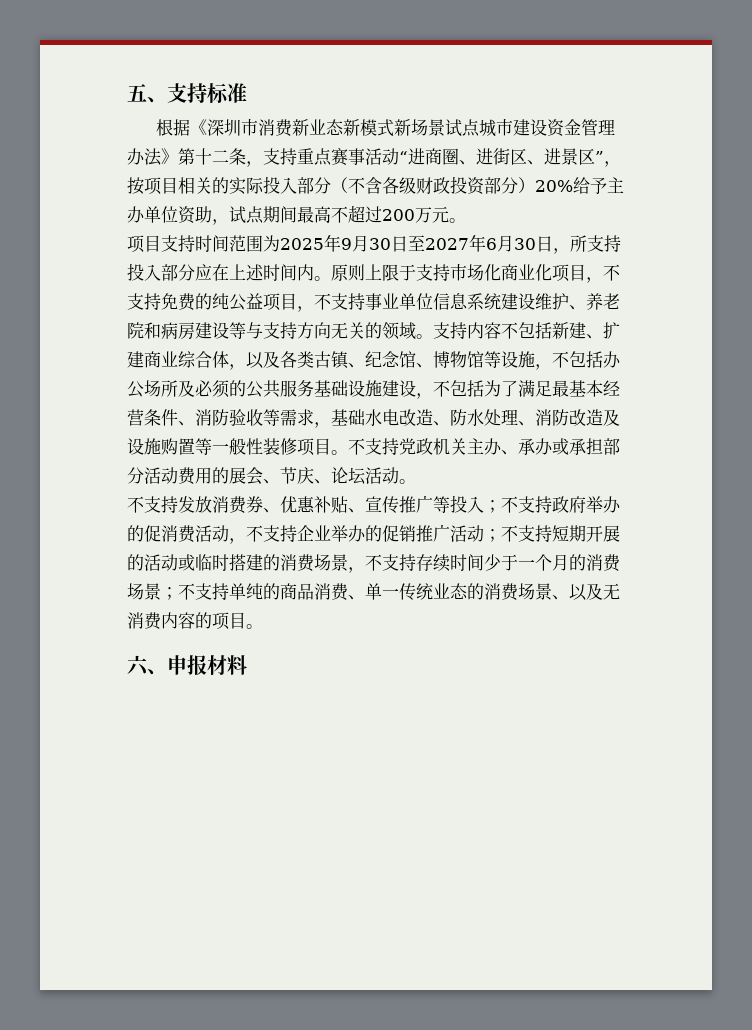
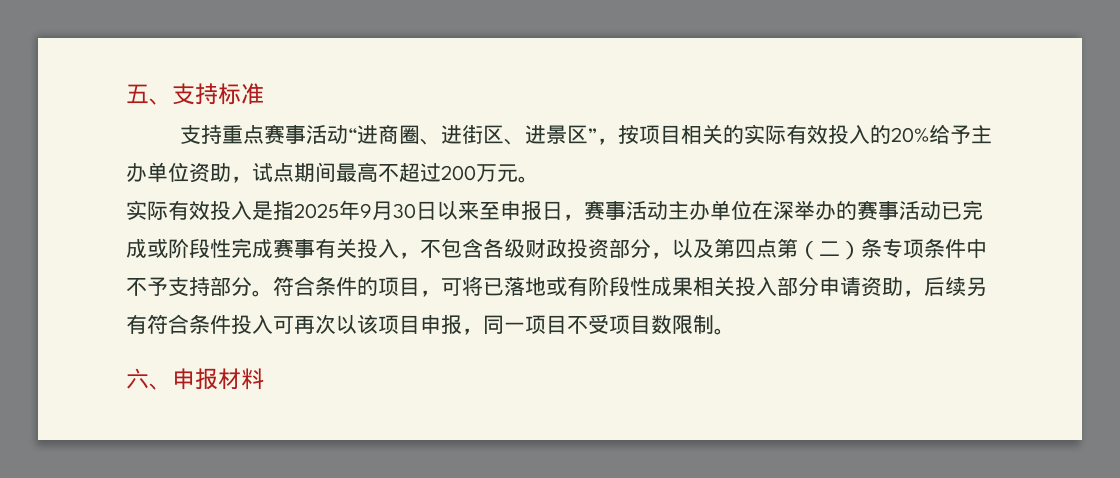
[156,119,616,137] [127,148,263,167] 根据《深圳市消费新业态新模式新场景试点城市建设资金管理办法》第十二条， -> (264, 94) none
[263,176,535,195] 投入部分（不含各级财政投资部分） -> [785,124,891,144] 有效投入的
[127,235,280,253] 项目支持时间范围为 -> [126,200,294,220] 实际有效投入是指
[408,234,621,254] [127,263,620,283] [127,293,620,312] [127,322,620,340] [127,351,621,370] [127,380,620,399] [127,409,620,428] [127,438,620,456] [127,467,416,485] [127,495,621,514] [127,524,620,544] [127,554,621,573] [127,583,620,601] [127,612,246,630] 至2027年6月30日，所支持投入部分应在上述时间内。原则上限于支持市场化商业化项目，不支持免费的纯公益项目，不支持事业单位信息系统建设维护、养老院和病房建设等与支持方向无关的领域。支持内容不包括新建、扩建商业综合体，以及各类古镇、纪念馆、博物馆等设施，不包括办公场所及必须的公共服务基础设施建设，不包括为了满足最基本经营条件、消防验收等需求，基础水电改造、防水处理、消防改造及设施购置等一般性装修项目。不支持党政机关主办、承办或承担部分活动费用的展会、节庆、论坛活动。 // 不支持发放消费券、优惠补贴、宣传推广等投入；不支持政府举办的促消费活动，不支持企业举办的促销推广活动；不支持短期开展的活动或临时搭建的消费场景，不支持存续时间少于一个月的消费场景；不支持单纯的商品消费、单一传统业态的消费场景、以及无消费内容的项目 -> [437,200,983,221] [126,238,987,260] [126,276,987,297] [126,314,714,335] 以来至申报日，赛事活动主办单位在深举办的赛事活动已完成或阶段性完成赛事有关投入，不包含各级财政投资部分，以及第四点第（二）条专项条件中不予支持部分。符合条件的项目，可将已落地或有阶段性成果相关投入部分申请资助，后续另有符合条件投入可再次以该项目申报，同一项目不受项目数限制

